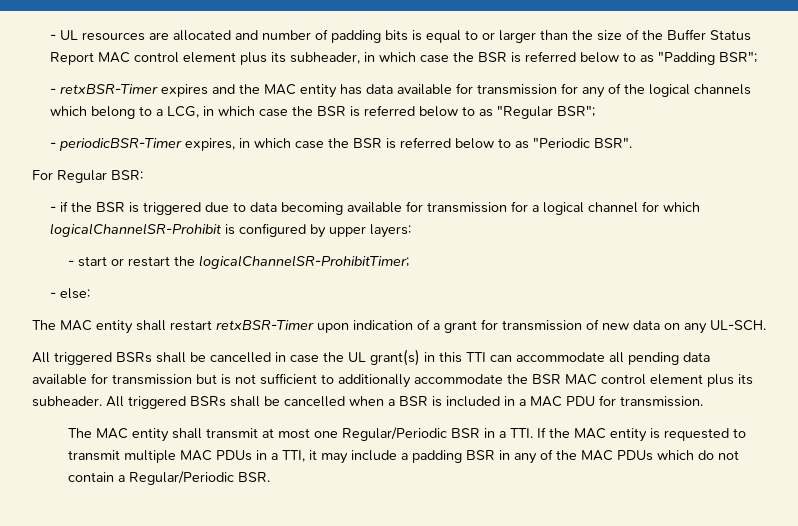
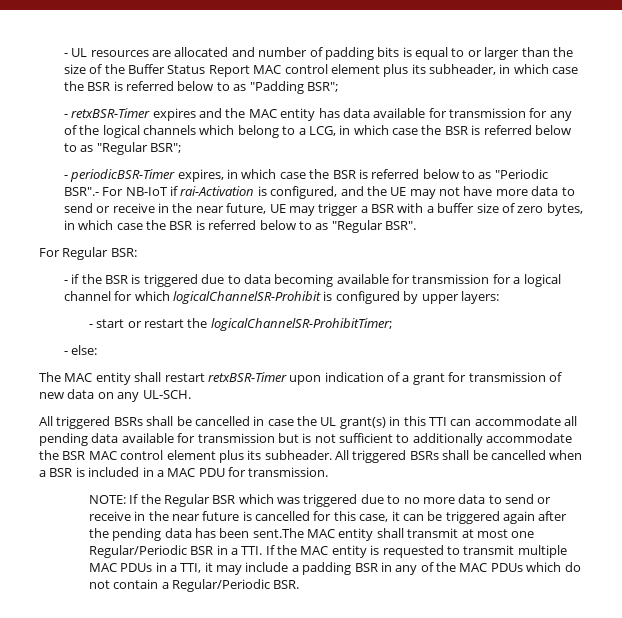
(591, 142) none -> [63,186,575,199] [63,203,583,216] [63,220,383,233] BSR".- For NB-IoT if rai-Activation is configured, and the UE may not have more data to send or receive in the near future, UE may trigger a BSR with a buffer size of zero bytes, in which case the BSR is referred below to as "Regular
[68,428,93,438] The -> [88,494,552,507] [88,511,568,524] [88,528,304,541] NOTE: If the Regular BSR which was triggered due to no more data to send or receive in the near future is cancelled for this case, it can be triggered again after the pending data has been sent.The

